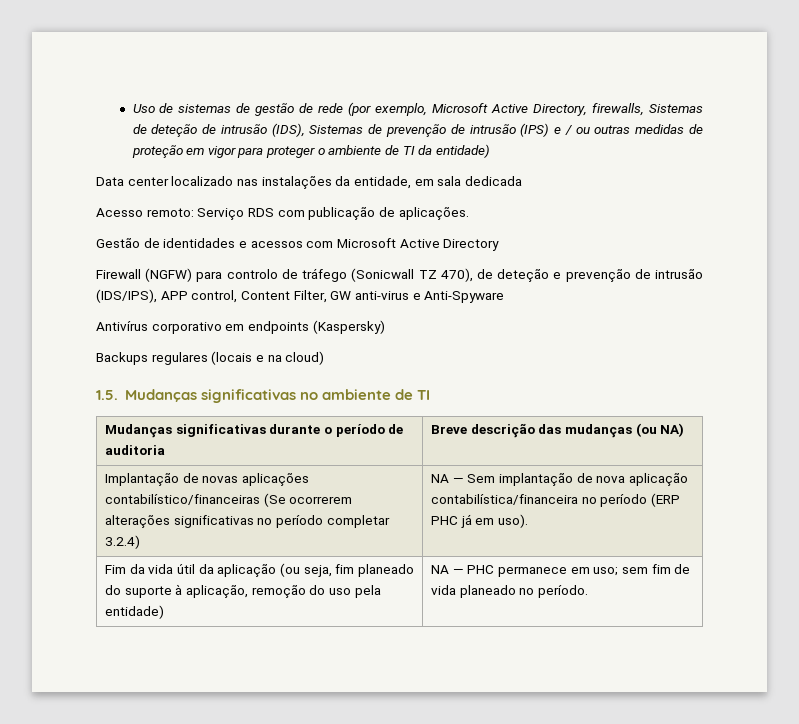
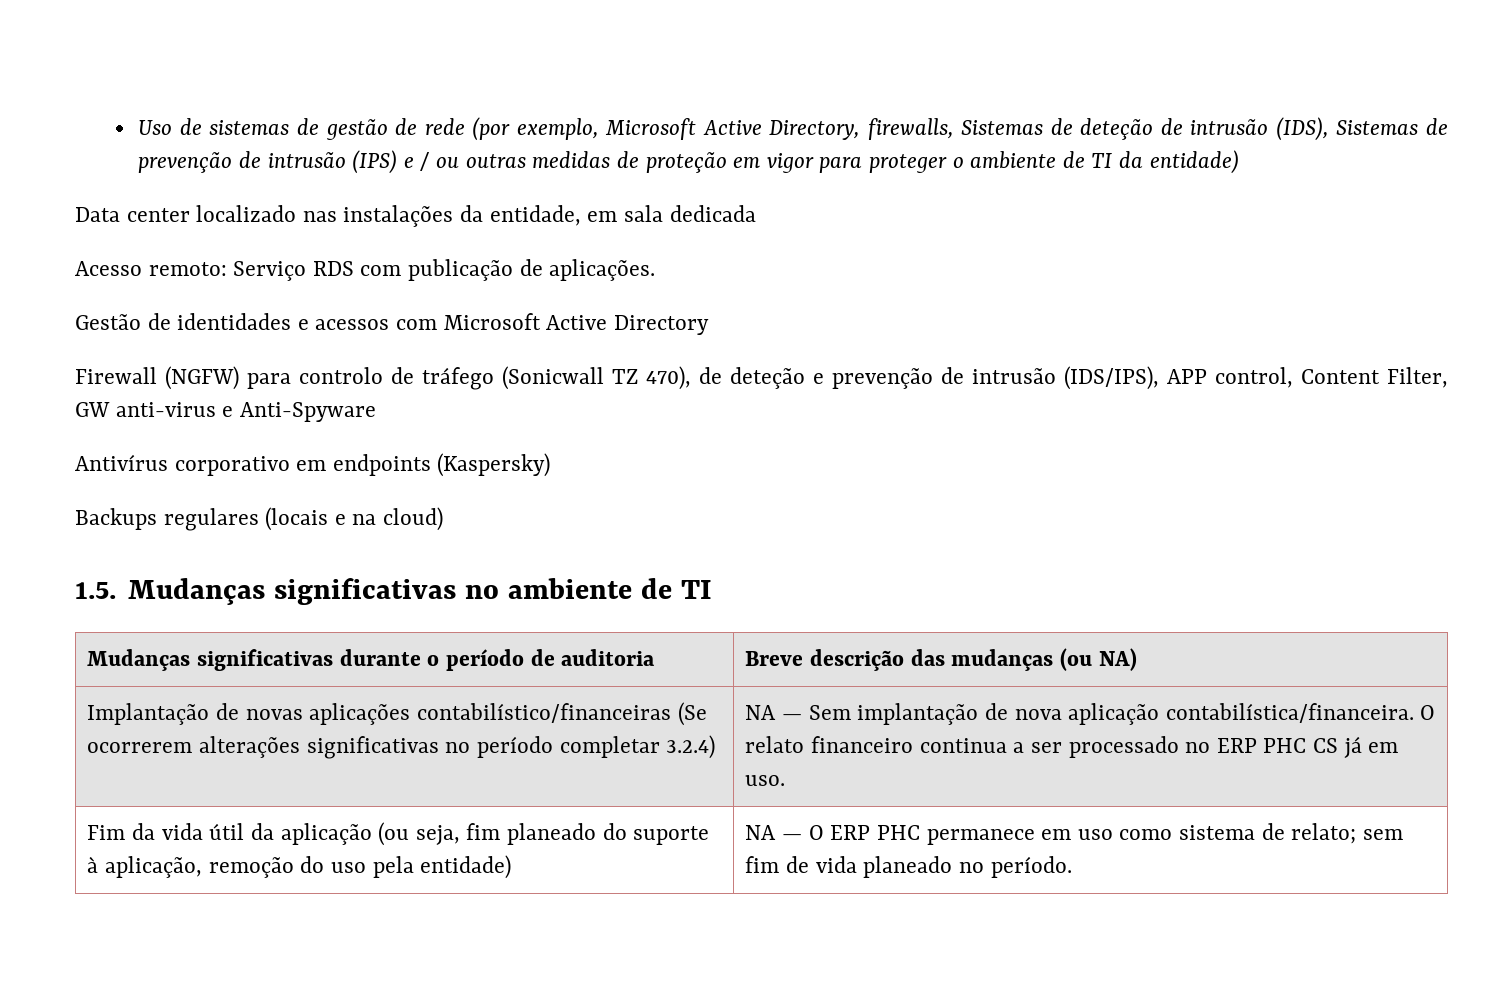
[431,493,680,507] [431,516,459,525] contabilística/financeira no período (ERP PHC -> [1165,703,1436,723] [745,736,1338,758] contabilística/financeira. O relato financeiro continua a ser processado no ERP PHC CS
[497,514,528,528] uso). -> [745,775,786,786] uso.
(464, 571) none -> [808,825,871,840] O ERP
[593,567,619,576] uso; -> [1077,823,1357,844] uso como sistema de relato;

